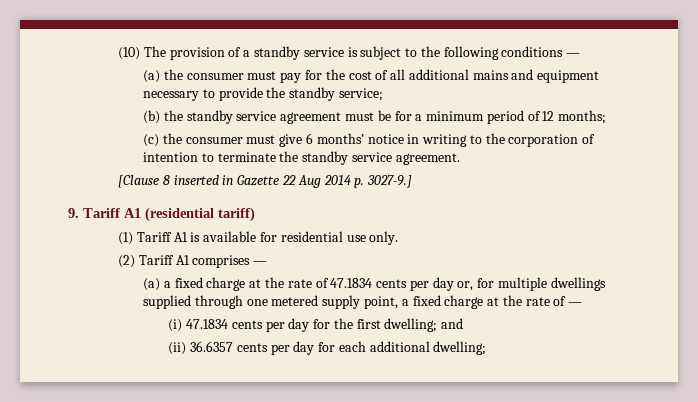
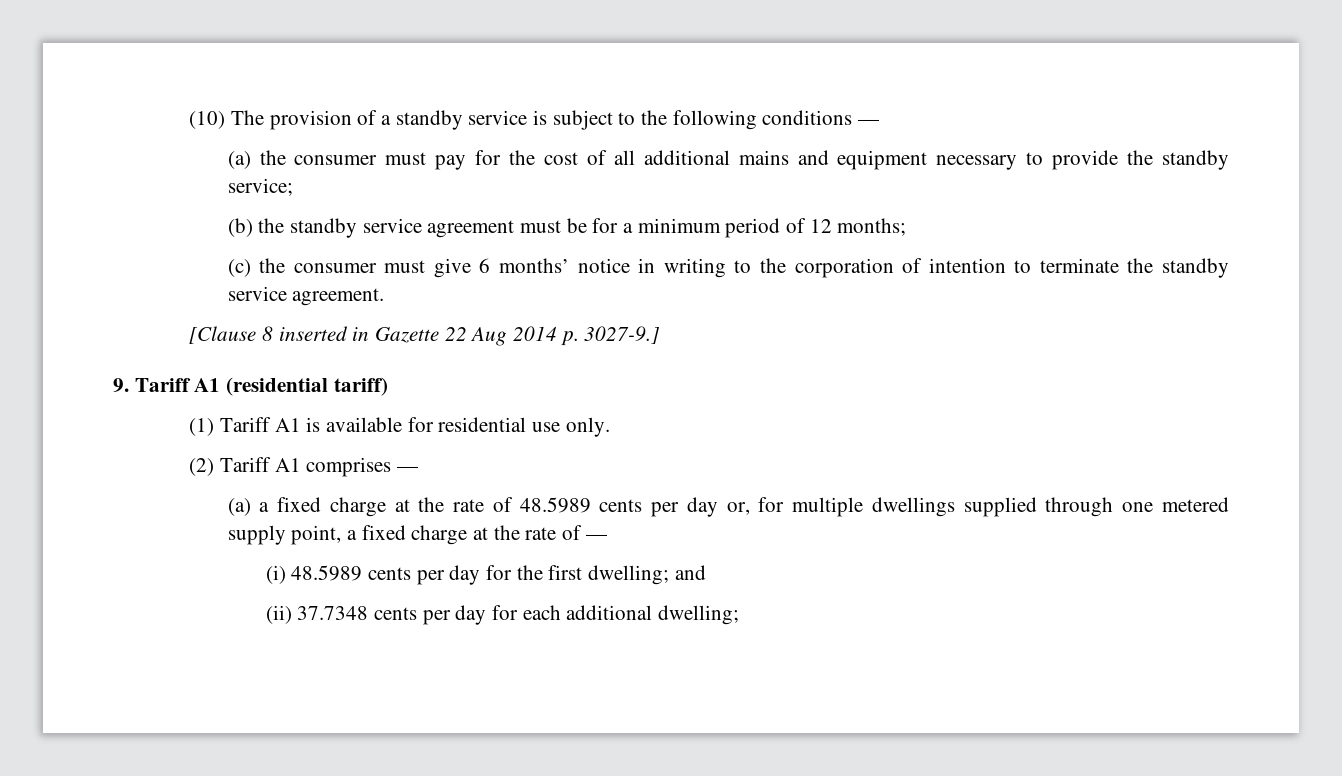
[330,278,373,288] 47.1834 -> [519,497,591,513] 48.5989
[185,319,228,329] 47.1834 -> [291,565,363,581] 48.5989
[189,341,233,352] 36.6357 -> [297,606,369,620] 37.7348

